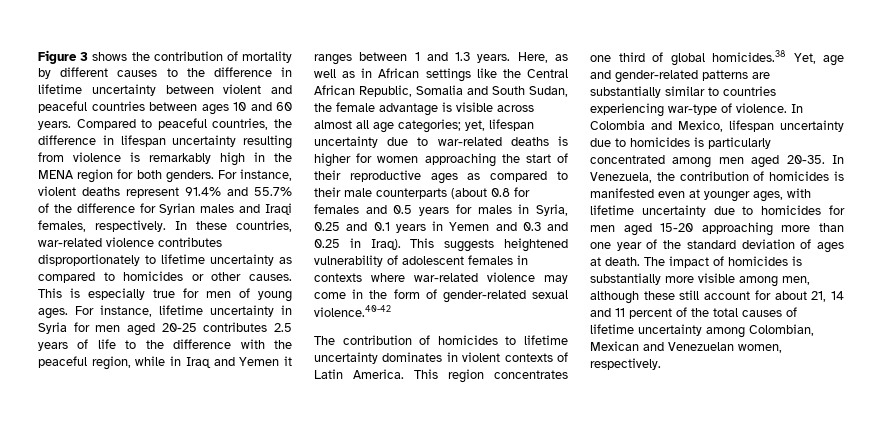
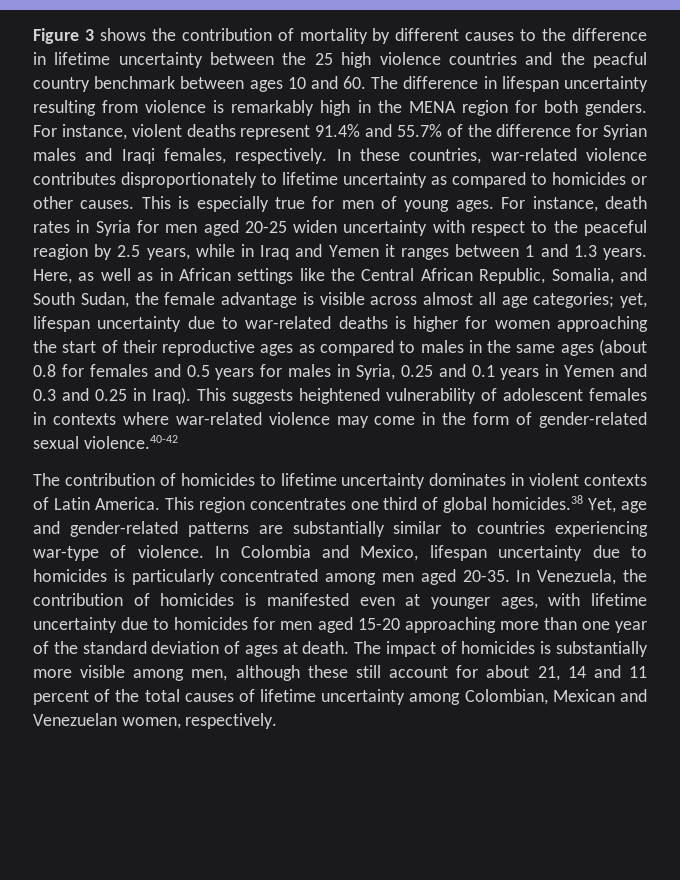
[223,84,292,94] [38,101,292,115] [38,118,292,130] violent and peaceful countries between ages 10 and 60 years. Compared to peaceful countries, the -> [282,52,648,68] [33,76,399,92] the 25 high violence countries and the peacful country benchmark between ages 10 and 60. The
[159,305,274,317] lifetime uncertainty -> [605,196,648,209] [33,221,70,233] death rates
[203,322,292,332] [38,339,292,351] [38,356,131,370] contributes 2.5 years of life to the difference with the peaceful region, -> [293,220,647,236] [33,244,190,260] widen uncertainty with respect to the peaceful reagion by 2.5 years,
[416,85,463,95] Somalia -> [551,268,614,284] Somalia,
[314,187,447,199] their male counterparts -> [420,340,594,356] males in the same ages

